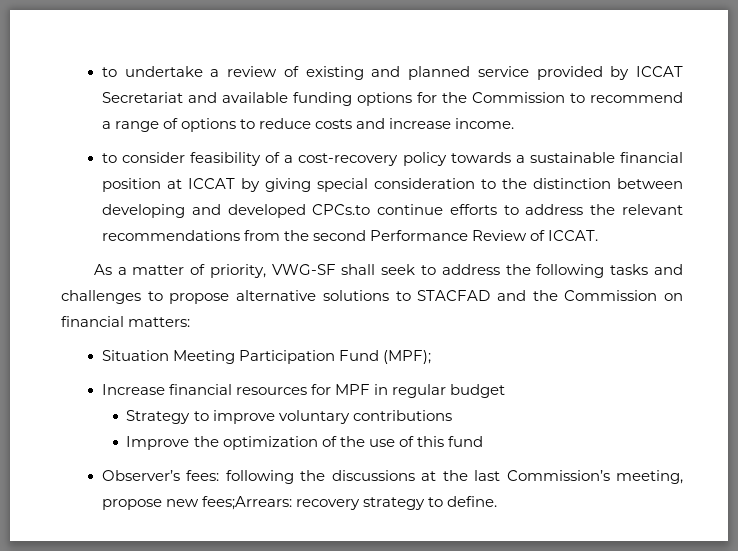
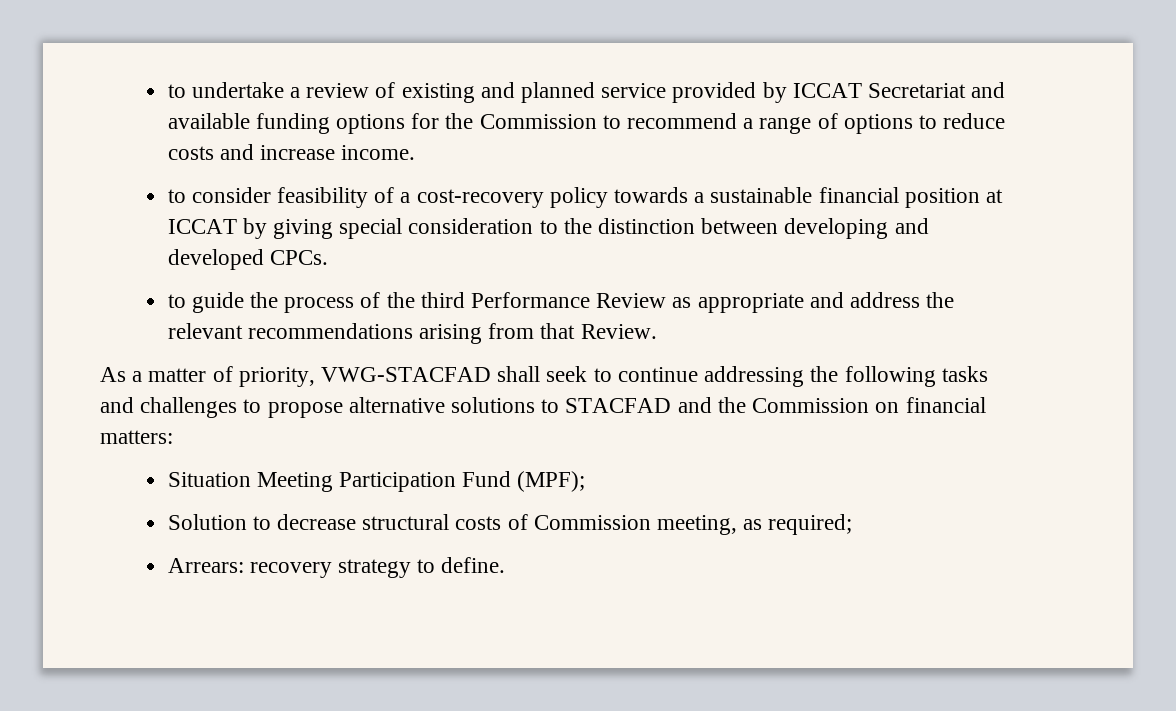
[312,204,683,215] [101,230,599,241] CPCs.to continue efforts to address the relevant recommendations from the second Performance Review of ICCAT. -> [269,250,328,265] [167,292,955,313] [167,323,657,344] CPCs. // to guide the process of the third Performance Review as appropriate and address the relevant recommendations arising from that Review.
[271,264,336,275] VWG-SF -> [321,367,492,382] VWG-STACFAD
[441,264,500,275] address -> [617,366,805,387] continue addressing
[101,384,506,398] [126,410,452,424] [126,436,483,450] [101,470,683,484] [101,496,293,510] Increase financial resources for MPF in regular budget // Strategy to improve voluntary contributions // Improve the optimization of the use of this fund // Observer’s fees: following the discussions at the last Commission’s meeting, propose new fees;Arrears: -> [167,514,853,535] [167,558,244,573] Solution to decrease structural costs of Commission meeting, as required; // Arrears:

